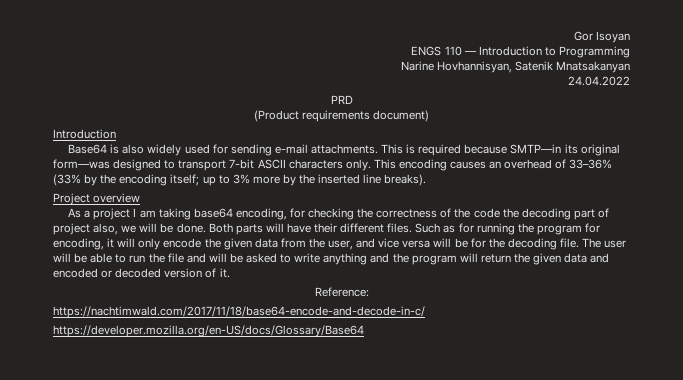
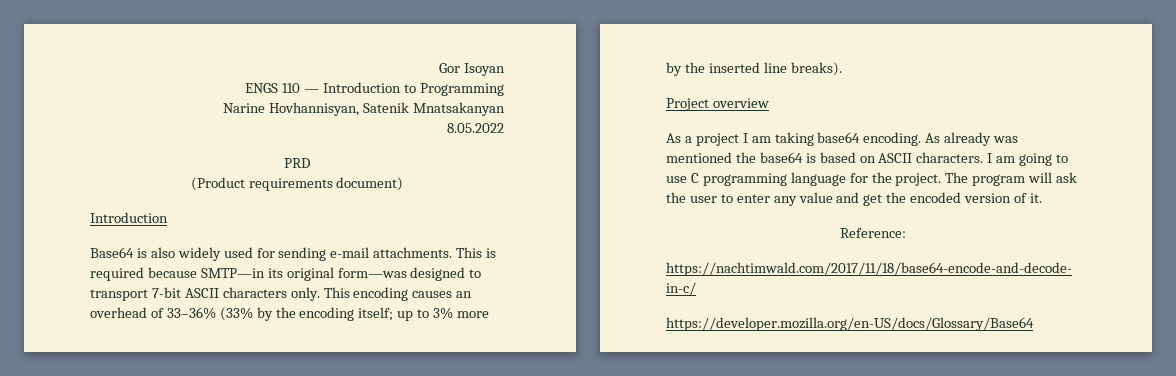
[568,76,630,86] 24.04.2022 -> [447,123,504,133] 8.05.2022
[235,208,610,220] [53,223,600,235] [53,238,627,250] [53,253,610,265] [53,268,162,278] encoding, for checking the correctness of the code the decoding part of project also, we will be done. Both parts will have their different files. Such as for running the program for encoding, it will only encode the given data from the user, and vice versa will be for the decoding file. The user will be able to run the file and will be asked to write anything and the program will return the given data and encoded or decoded -> [863,132,1019,146] [666,152,1069,166] [666,172,1078,186] [666,192,962,206] encoding. As already was mentioned the base64 is based on ASCII characters. I am going to use C programming language for the project. The program will ask the user to enter any value and get the encoded

